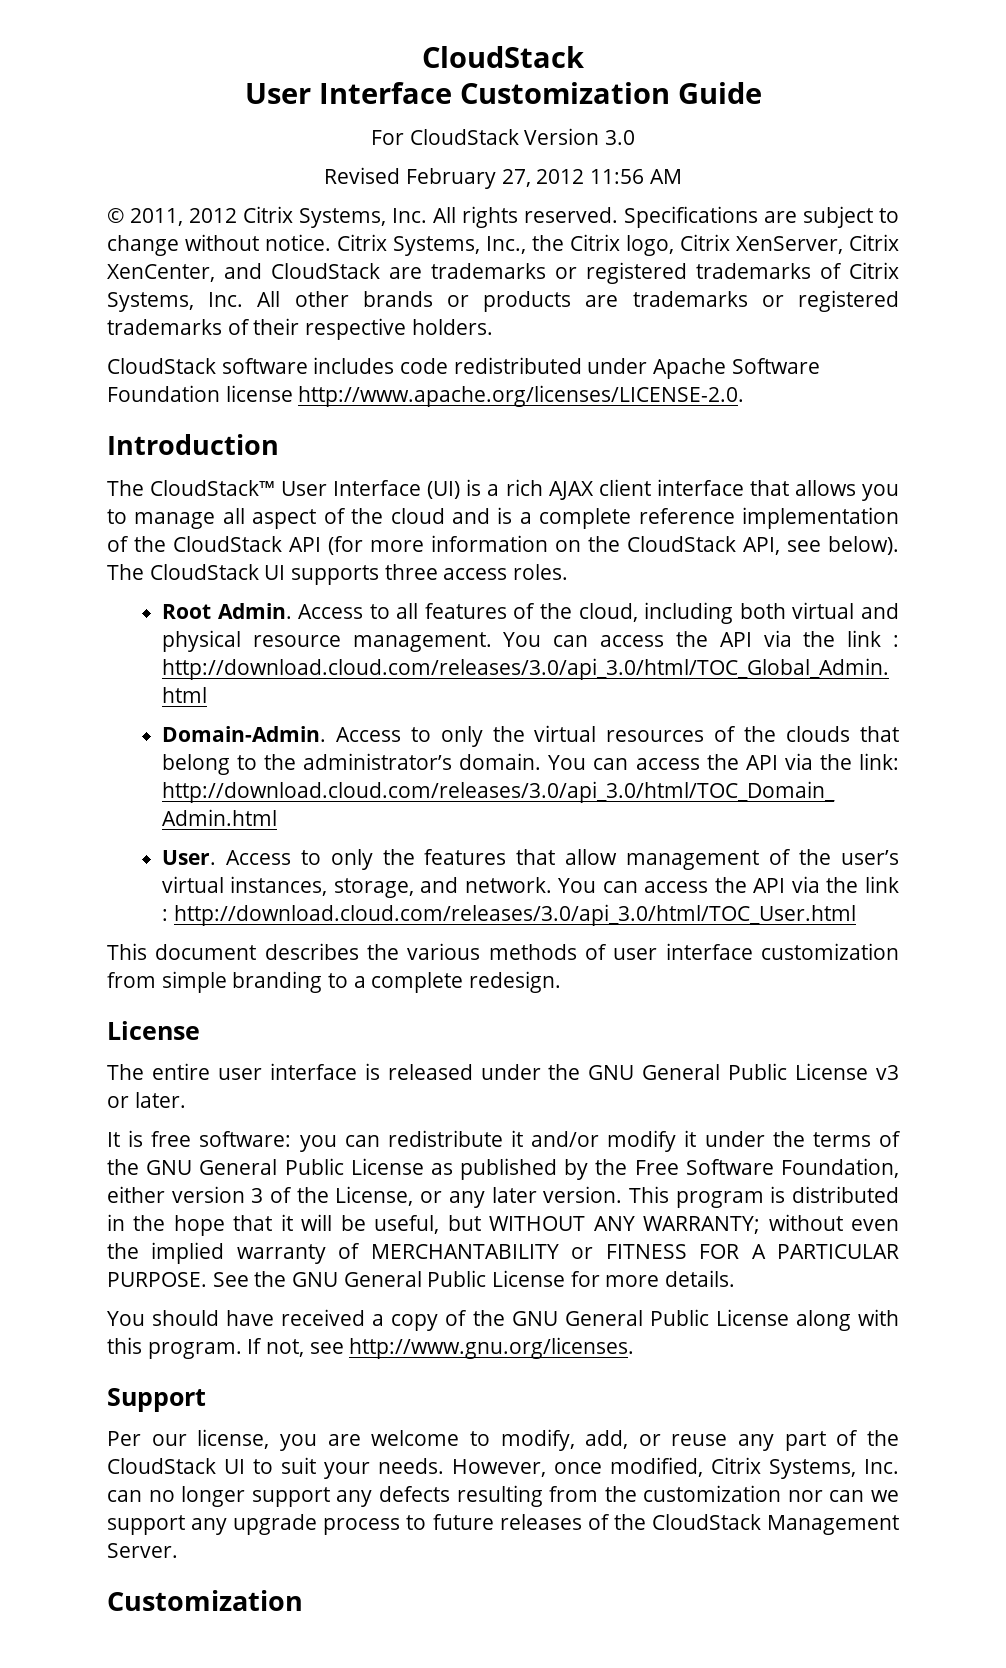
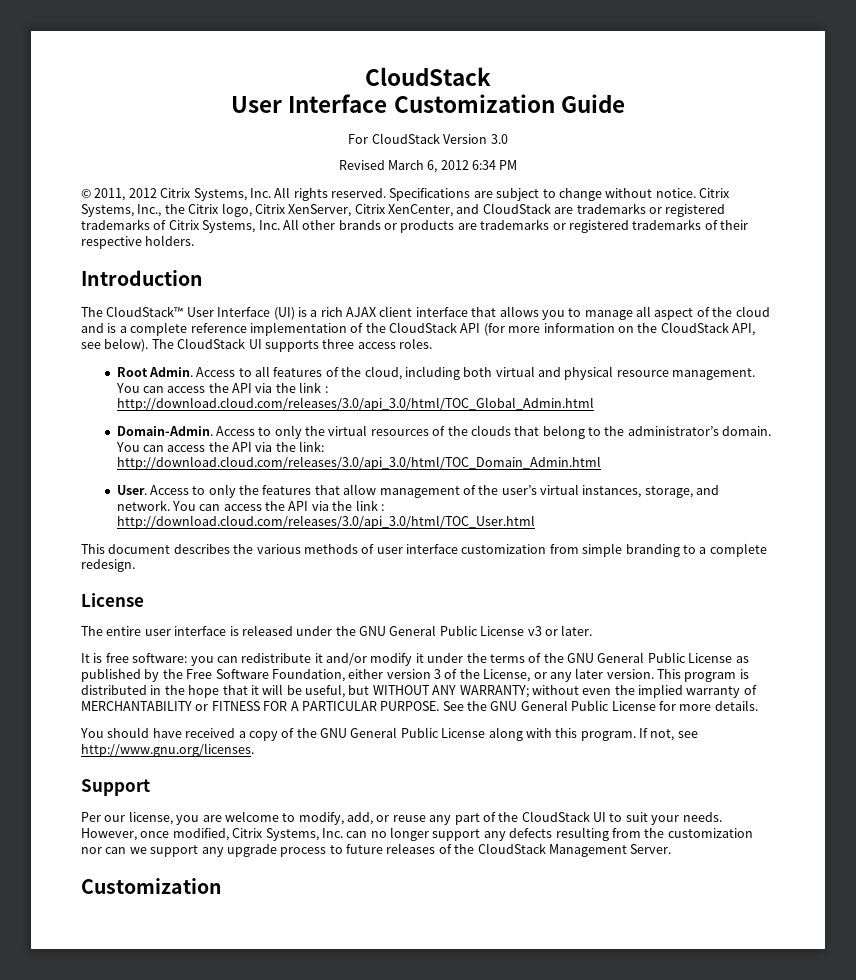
[405,168,682,189] February 27, 2012 11:56 AM -> [387,160,518,173] March 6, 2012 6:34 PM
[107,357,820,379] [107,385,745,407] // CloudStack software includes code redistributed under Apache Software Foundation license http://www.apache.org/licenses/LICENSE-2.0. -> (195, 240) none

